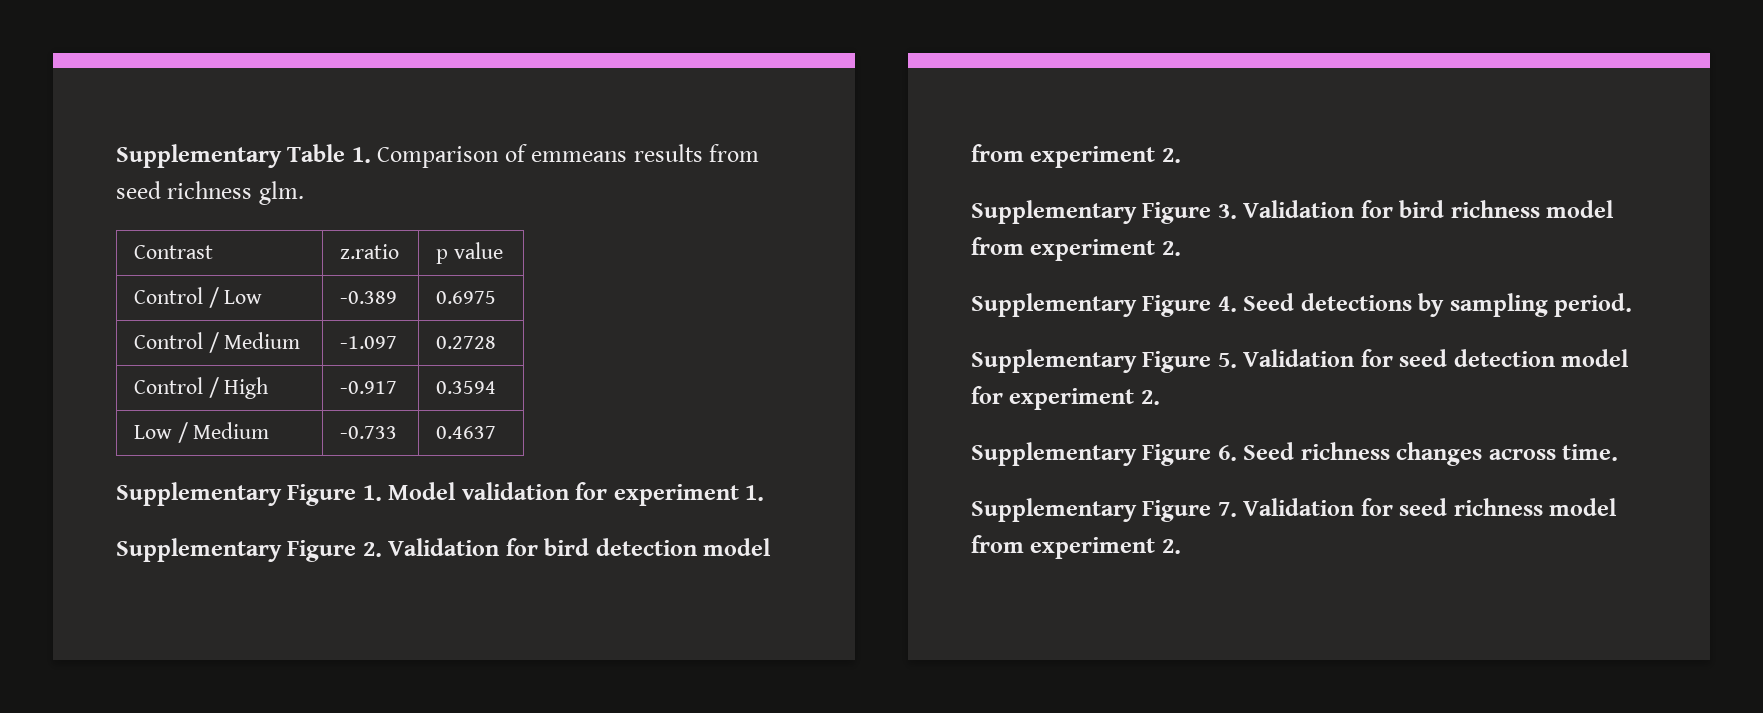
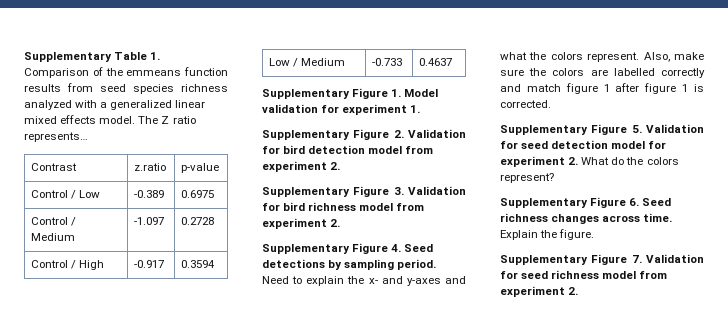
[531,144,760,162] [116,181,304,205] emmeans results from seed richness glm. -> [105,67,228,76] [24,83,228,94] [24,100,206,110] [24,115,196,124] [24,132,88,142] the emmeans function results from seed species richness analyzed with a generalized linear mixed effects model. The Z ratio represents…
[435,242,503,264] p value -> [180,163,219,173] p-value
(1633, 305) none -> [262,276,466,286] [500,52,704,62] [500,68,705,78] [500,83,704,94] [500,100,551,108] Need to explain the x- and y-axes and what the colors represent. Also, make sure the colors are labelled correctly and match figure 1 after figure 1 is corrected.
(1160, 397) none -> [581,157,679,165] [500,173,554,183] What do the colors represent?
(1619, 452) none -> [500,229,595,240] Explain the figure.

